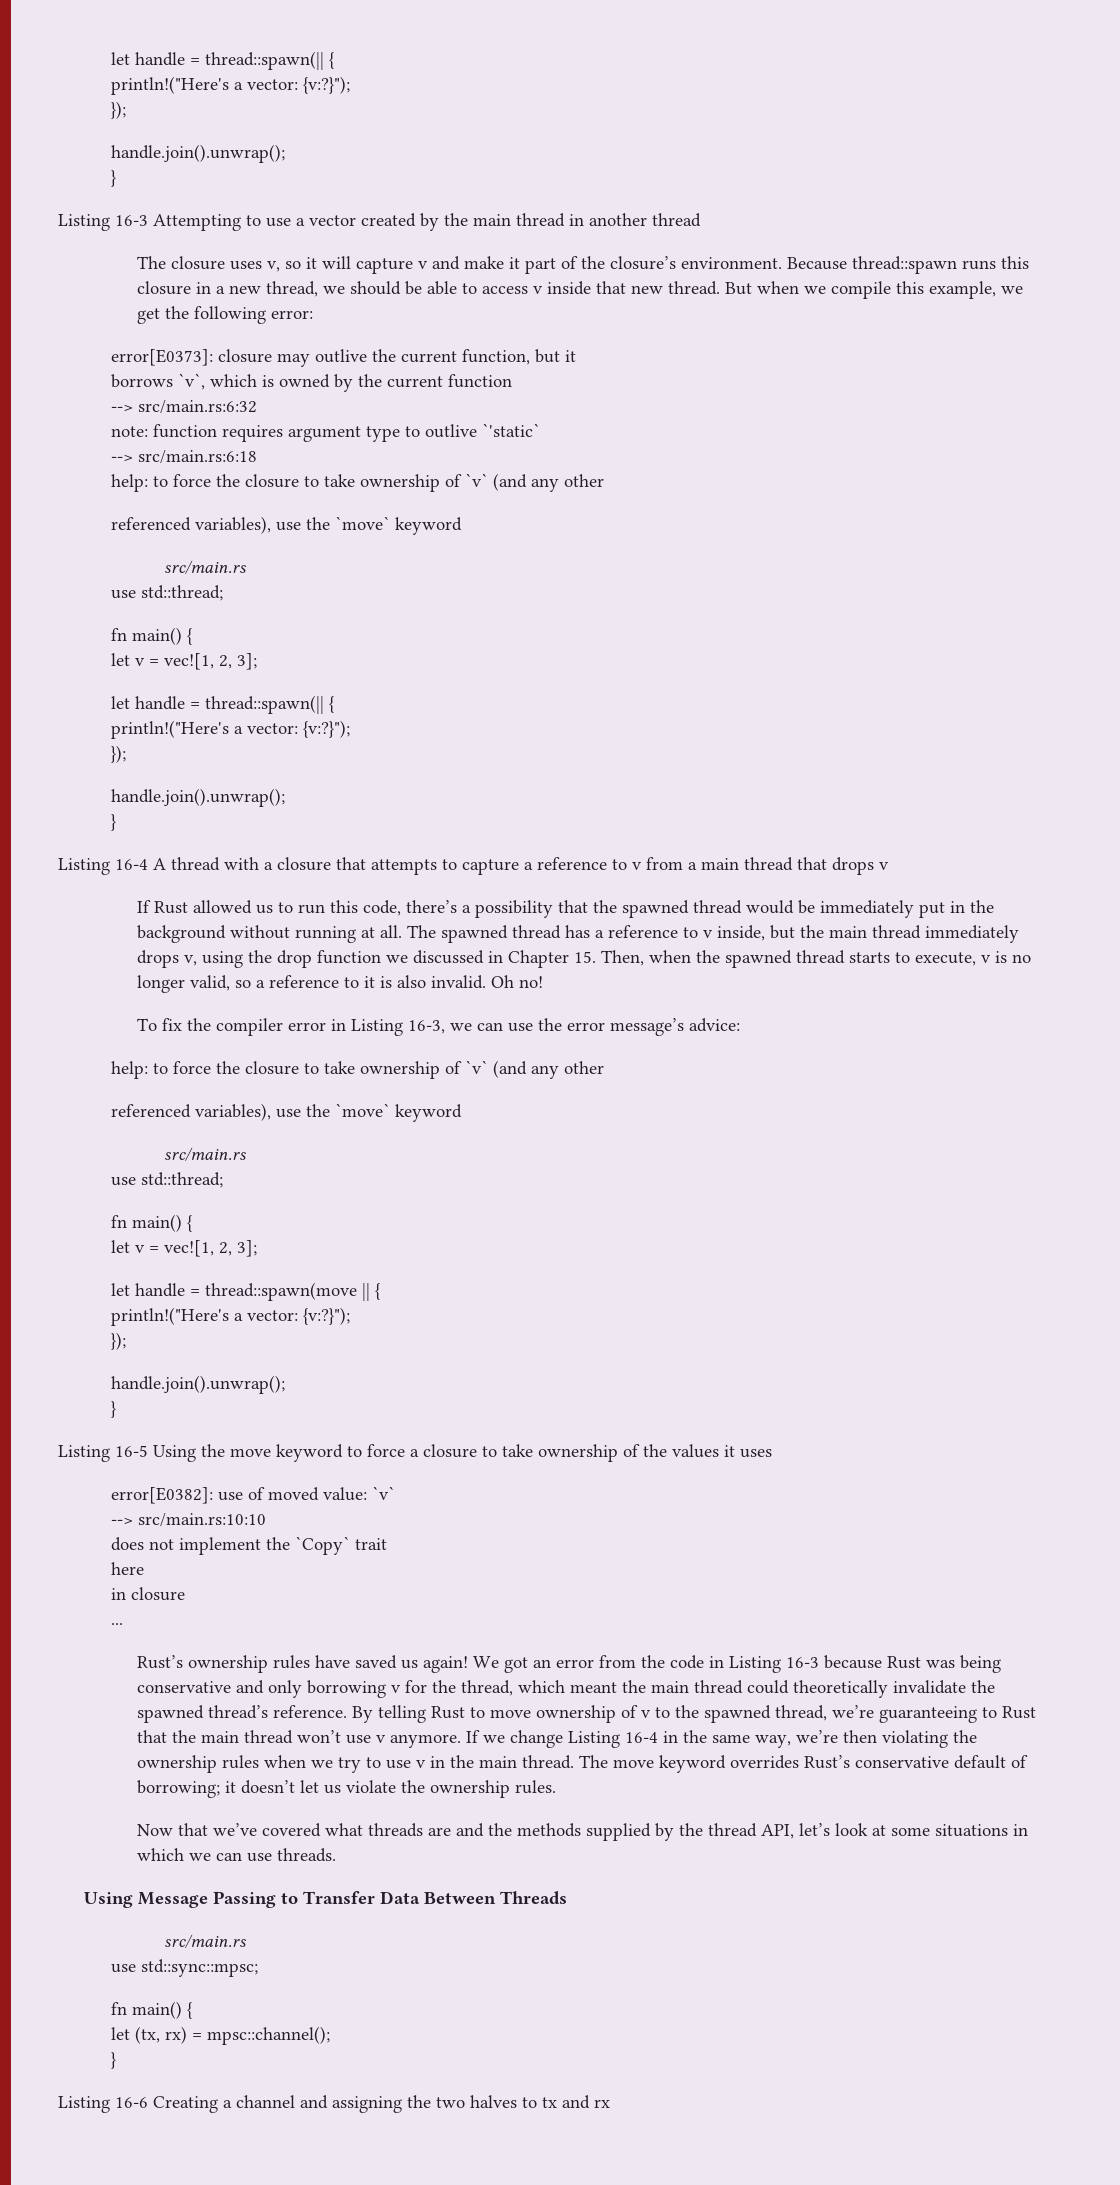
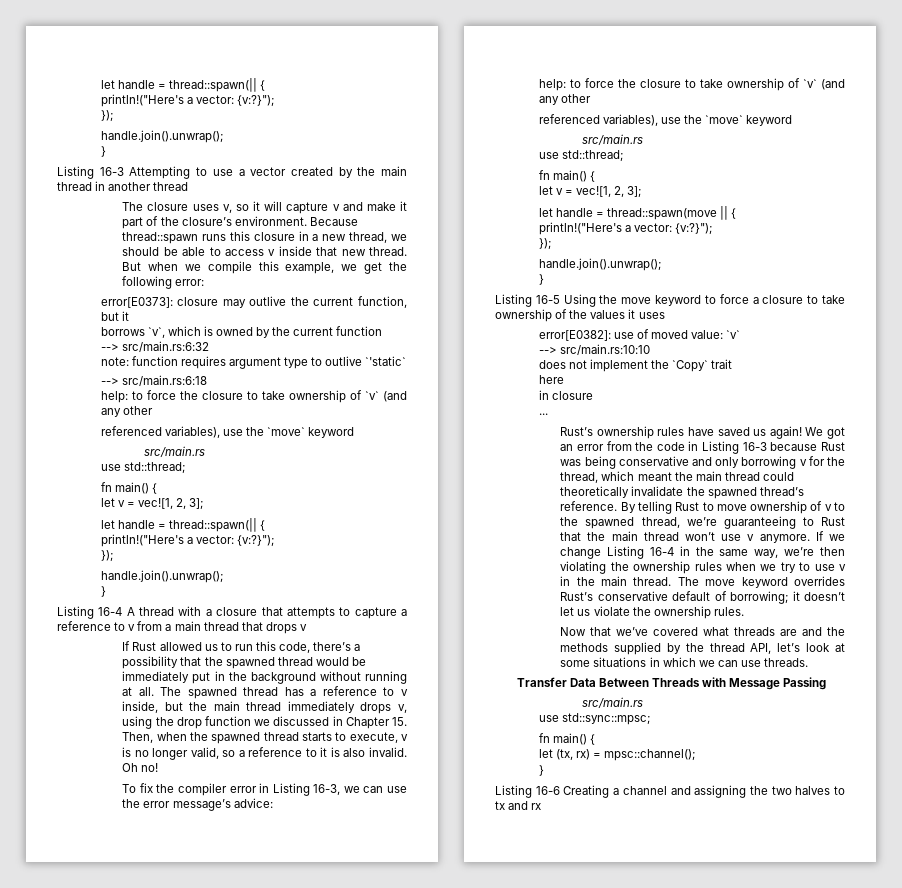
[84,1891,299,1908] Using Message Passing to -> (809, 662) none
(568, 1898) none -> [702,677,827,690] with Message Passing

